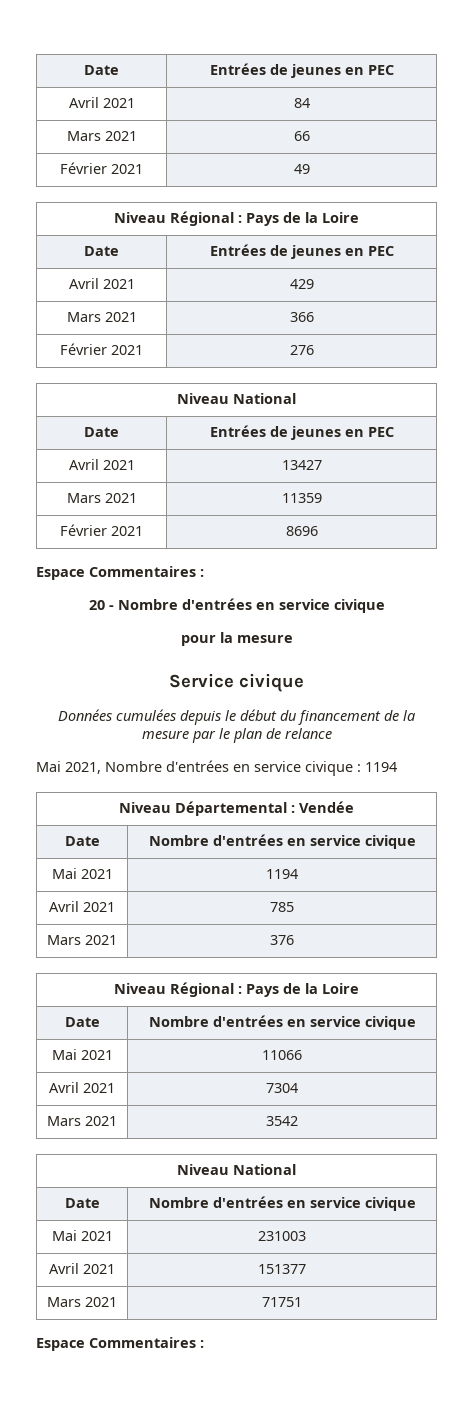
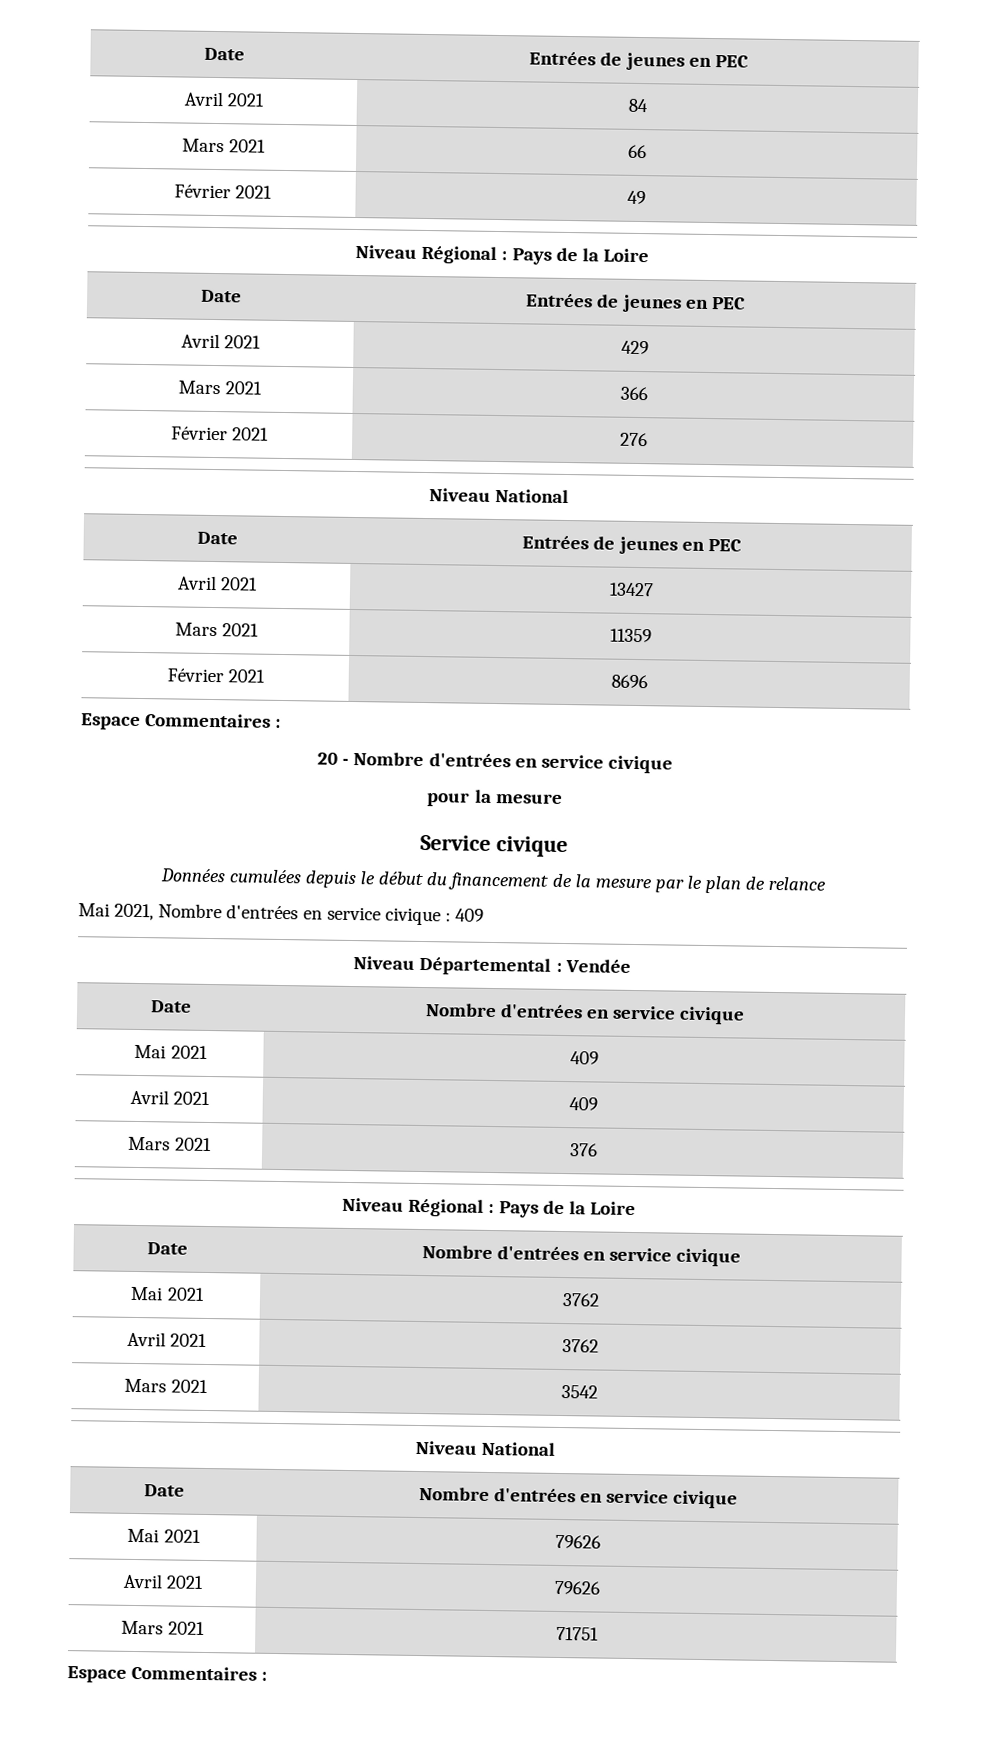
[365,762,397,772] 1194 -> [455,908,485,922] 409
[266,869,298,879] [49,901,115,912] [270,902,294,912] 1194 // Avril 2021 | 785 -> [570,1051,599,1065] [129,1089,211,1106] [569,1097,598,1111] 409 // Avril 2021 | 409
[262,1050,302,1060] [49,1082,115,1093] [266,1083,298,1093] 11066 // Avril 2021 | 7304 -> [562,1293,600,1307] [126,1331,208,1348] [562,1339,599,1353] 3762 // Avril 2021 | 3762
[258,1231,306,1241] [49,1263,115,1274] [258,1264,306,1274] 231003 // Avril 2021 | 151377 -> [554,1534,601,1549] [122,1573,205,1589] [553,1580,601,1595] 79626 // Avril 2021 | 79626

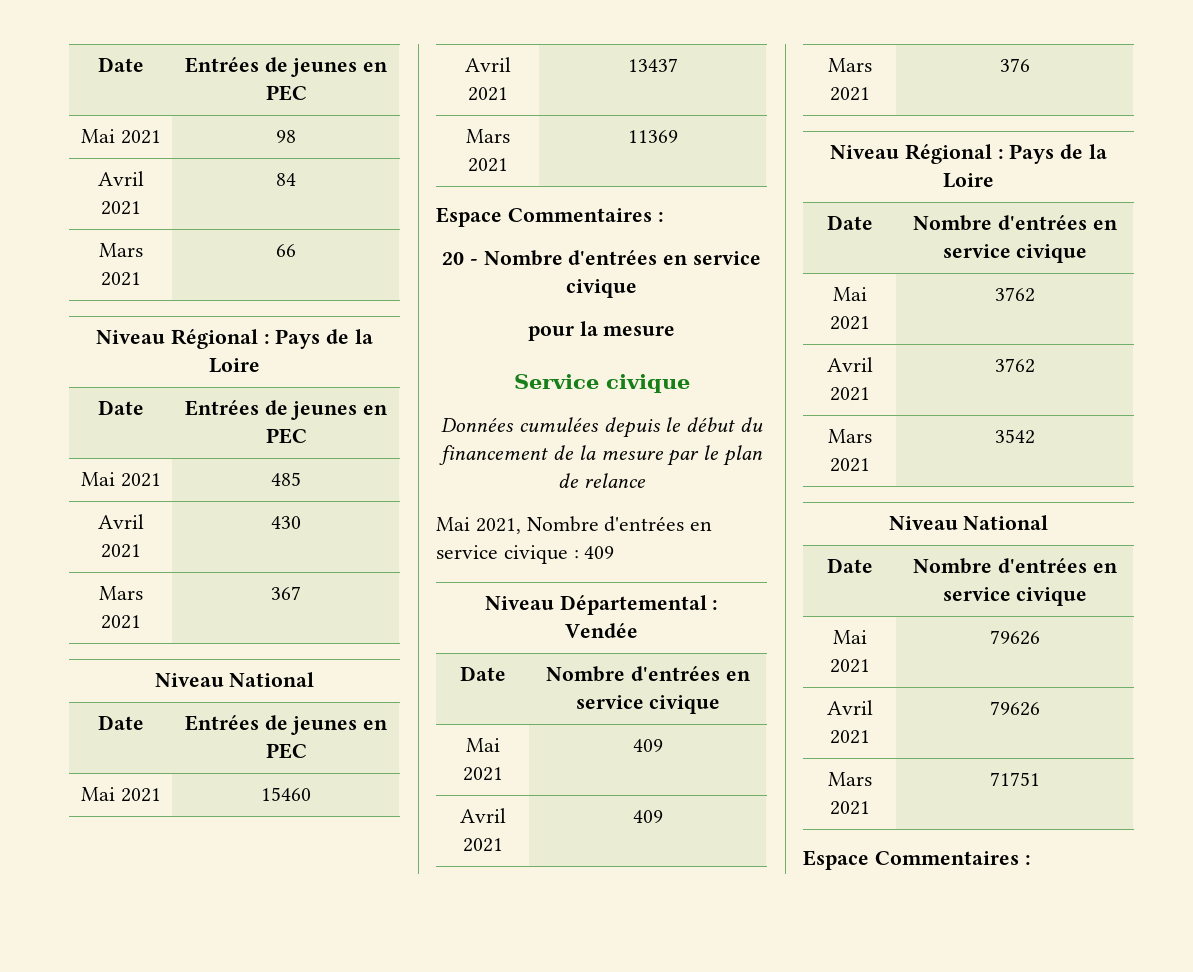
[204,47,245,61] [529,51,749,71] Date | Entrées de jeunes en PEC -> [98,57,144,72] [184,57,389,77] [265,85,307,101] [81,129,161,144] [276,130,296,143] Date | Entrées de jeunes en PEC // Mai 2021 | 98
[173,184,273,199] [627,190,646,205] // Février 2021 | 49 -> (296, 250) none
[180,333,262,349] [620,340,649,355] [178,380,262,395] [619,386,648,401] [170,426,270,441] [619,432,648,447] // Avril 2021 | 429 // Mars 2021 | 366 // Février 2021 | 276 -> [81,472,161,487] [271,472,301,486] [98,514,144,529] [101,544,141,558] [271,516,301,529] [99,586,143,600] [101,615,141,629] [271,586,301,600] // Mai 2021 | 485 // Avril 2021 | 430 // Mars 2021 | 367
[176,575,259,591] [608,582,654,597] [175,622,259,637] [609,628,652,643] [166,668,266,683] [611,674,648,689] // Avril 2021 | 13427 // Mars 2021 | 11359 // Février 2021 | 8696 -> [81,787,161,802] [261,787,311,801] [465,57,511,72] [468,87,508,101] [628,58,678,72] [466,129,510,143] [468,158,508,172] [628,130,678,143] // Mai 2021 | 15460 // Avril 2021 | 13437 // Mars 2021 | 11369

